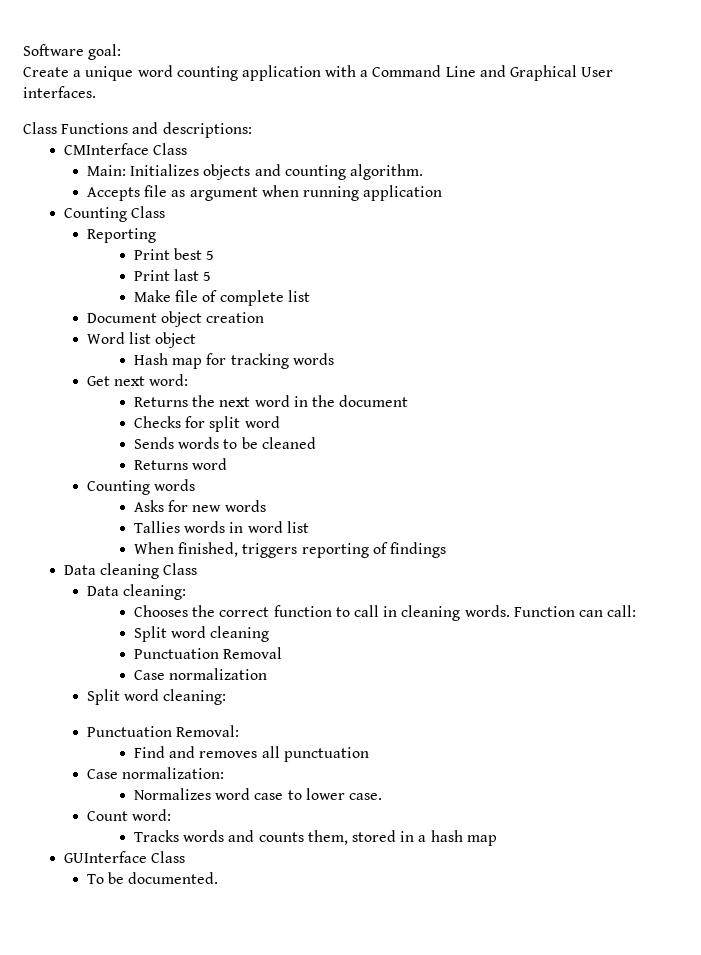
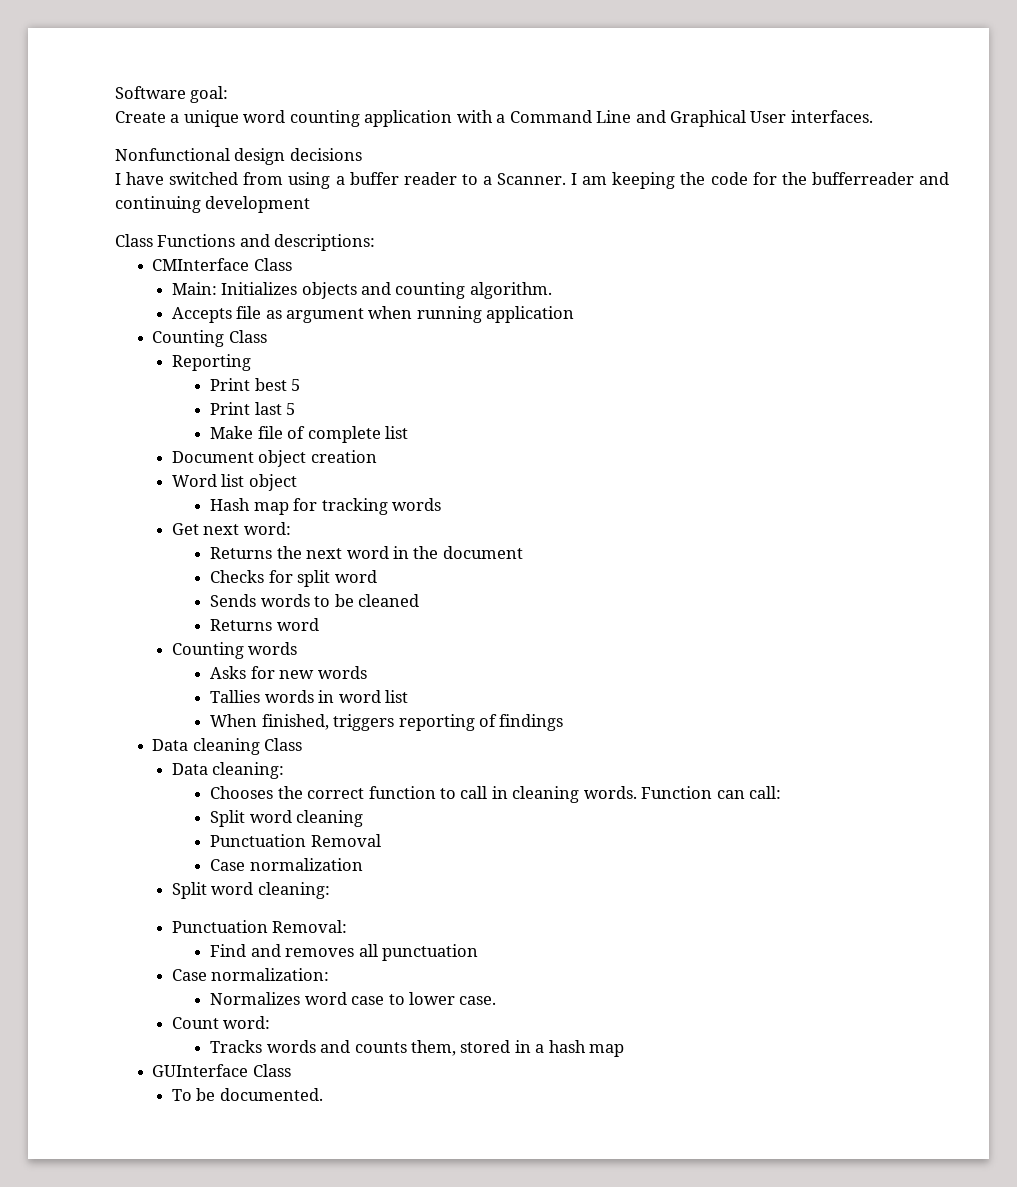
(96, 92) none -> [115,148,362,165] [115,172,949,189] [115,196,311,213] // Nonfunctional design decisions // I have switched from using a buffer reader to a Scanner. I am keeping the code for the bufferreader and continuing development

